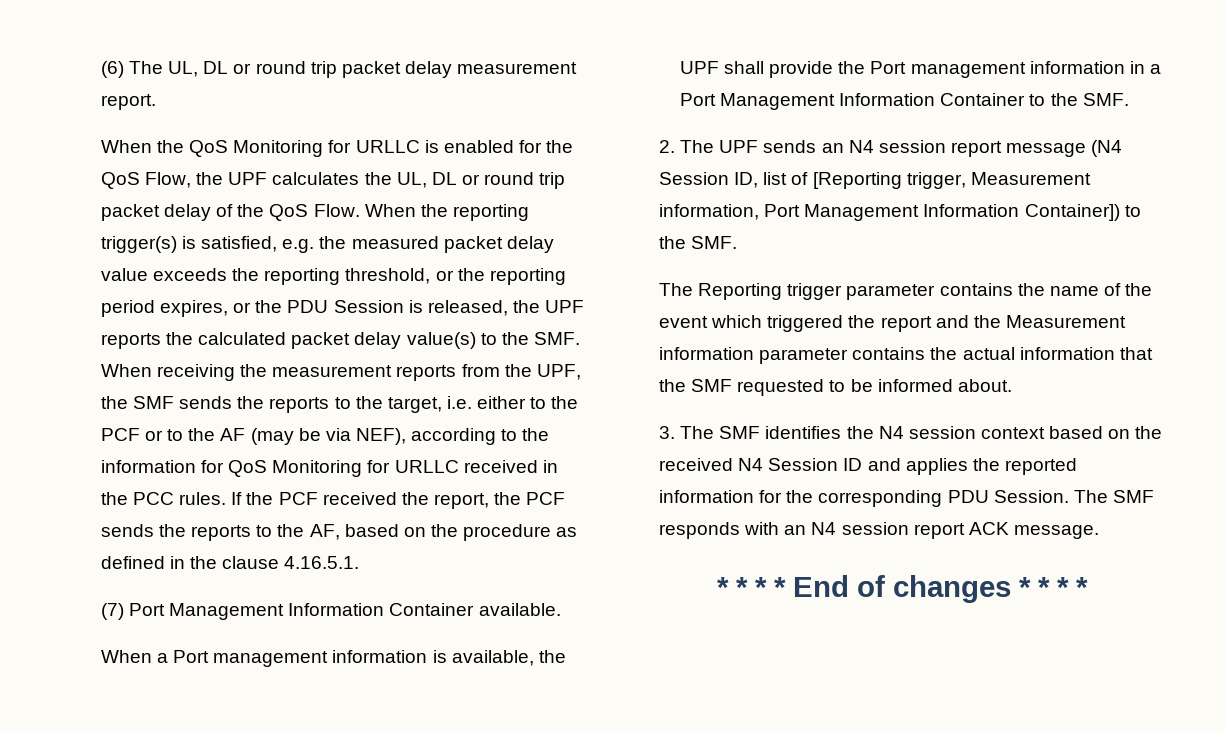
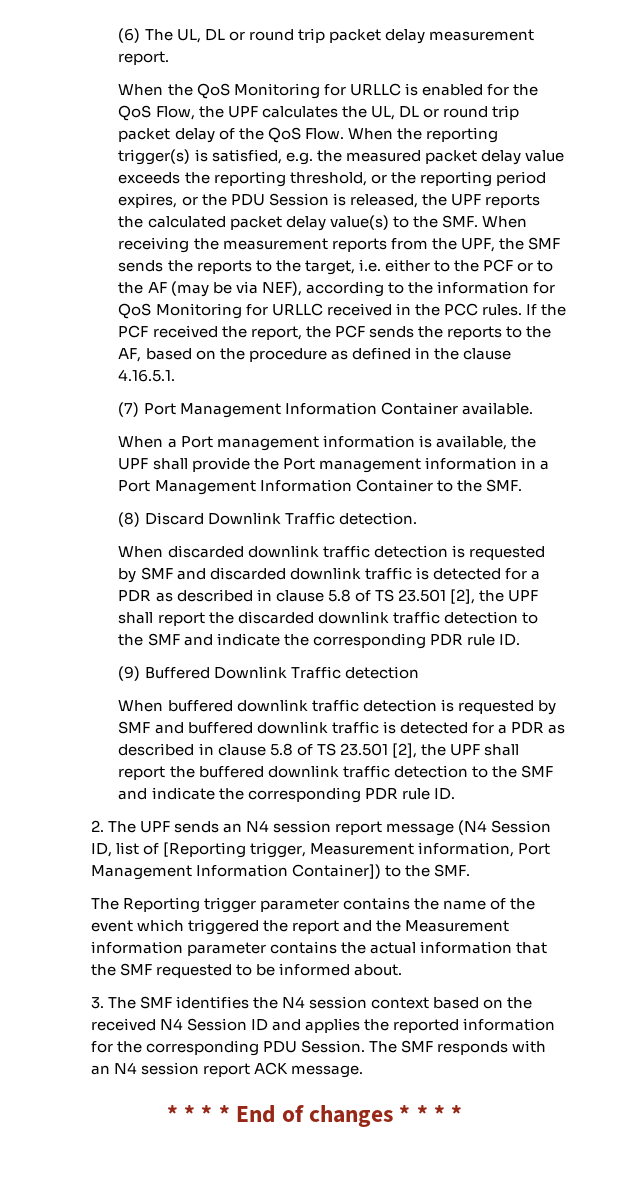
(1129, 99) none -> [118,512,417,527] [118,545,545,560] [118,567,540,583] [118,589,539,604] [118,611,538,626] [118,633,520,649] [118,666,419,681] [118,699,556,715] [118,721,565,734] [118,743,519,758] [118,765,553,780] [118,787,455,803] // (8) Discard Downlink Traffic detection. // When discarded downlink traffic detection is requested by SMF and discarded downlink traffic is detected for a PDR as described in clause 5.8 of TS 23.501 [2], the UPF shall report the discarded downlink traffic detection to the SMF and indicate the corresponding PDR rule ID. // (9) Buffered Downlink Traffic detection // When buffered downlink traffic detection is requested by SMF and buffered downlink traffic is detected for a PDR as described in clause 5.8 of TS 23.501 [2], the UPF shall report the buffered downlink traffic detection to the SMF and indicate the corresponding PDR rule ID.

